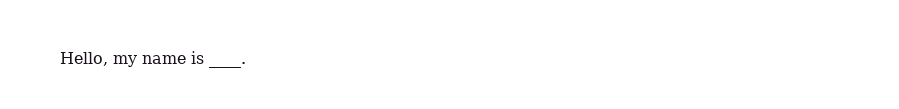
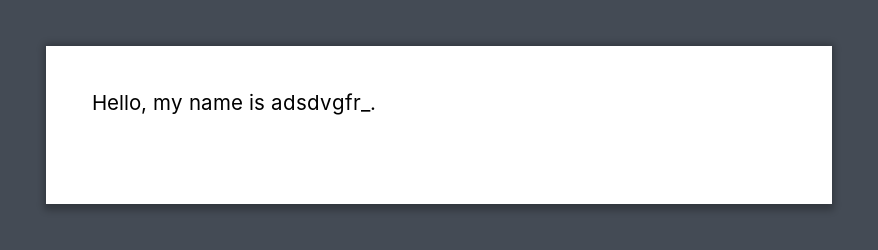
[209,62,246,68] ____. -> [271,93,376,115] adsdvgfr_.

